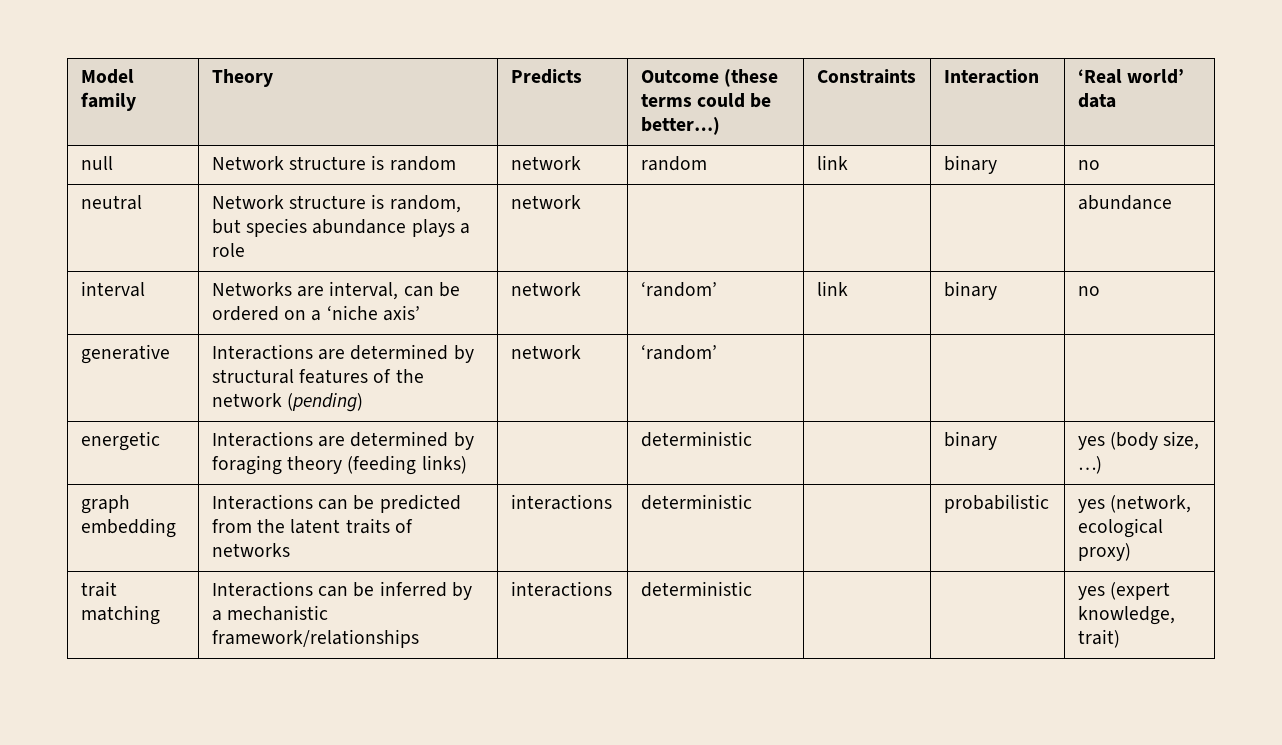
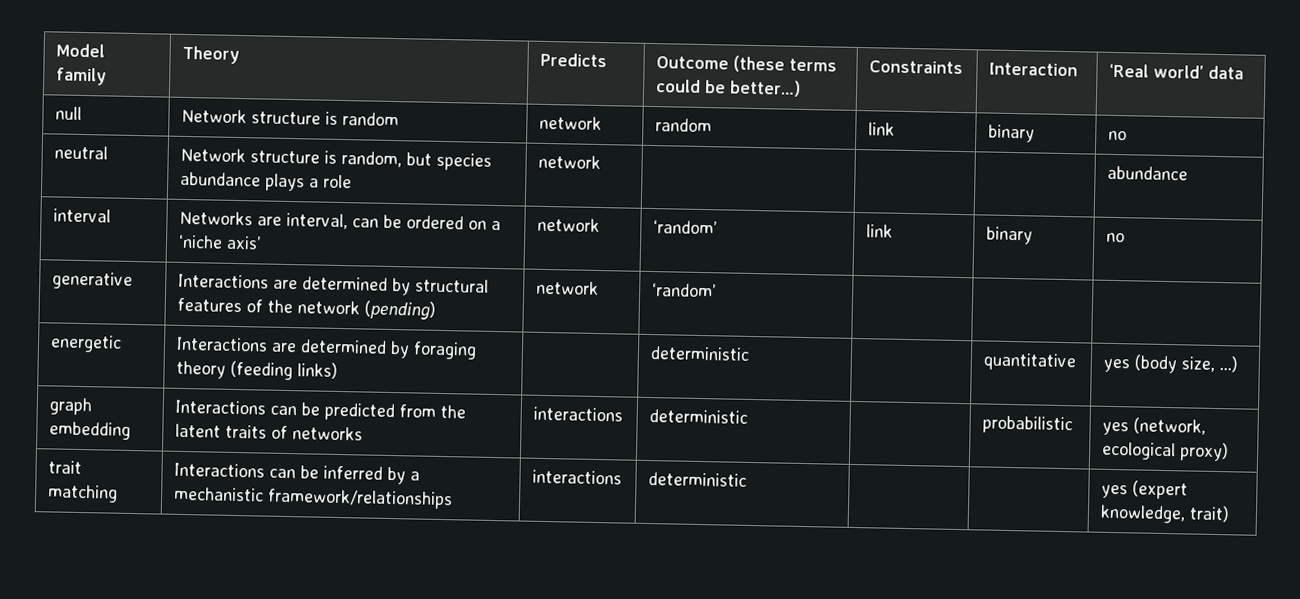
[943,431,997,450] binary -> [983,352,1078,372] quantitative

